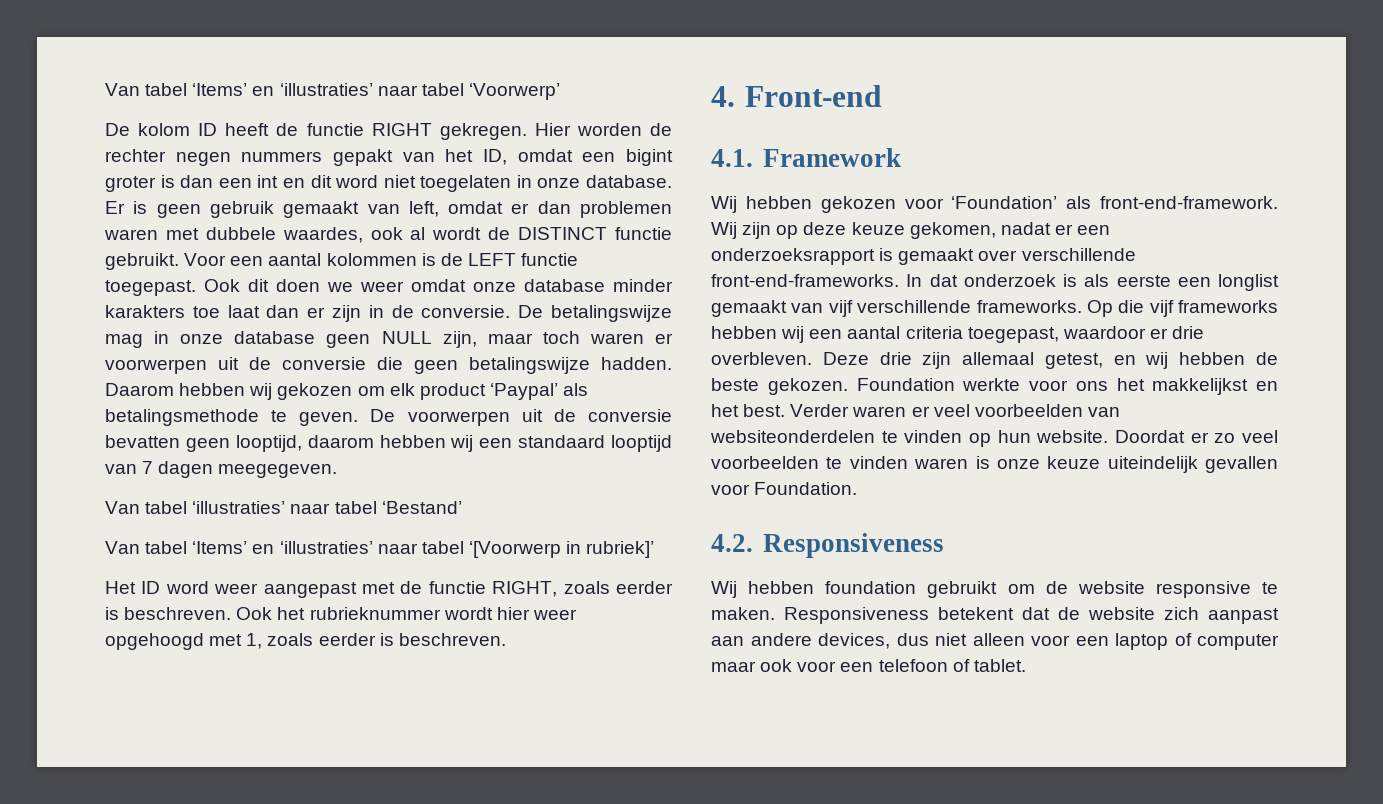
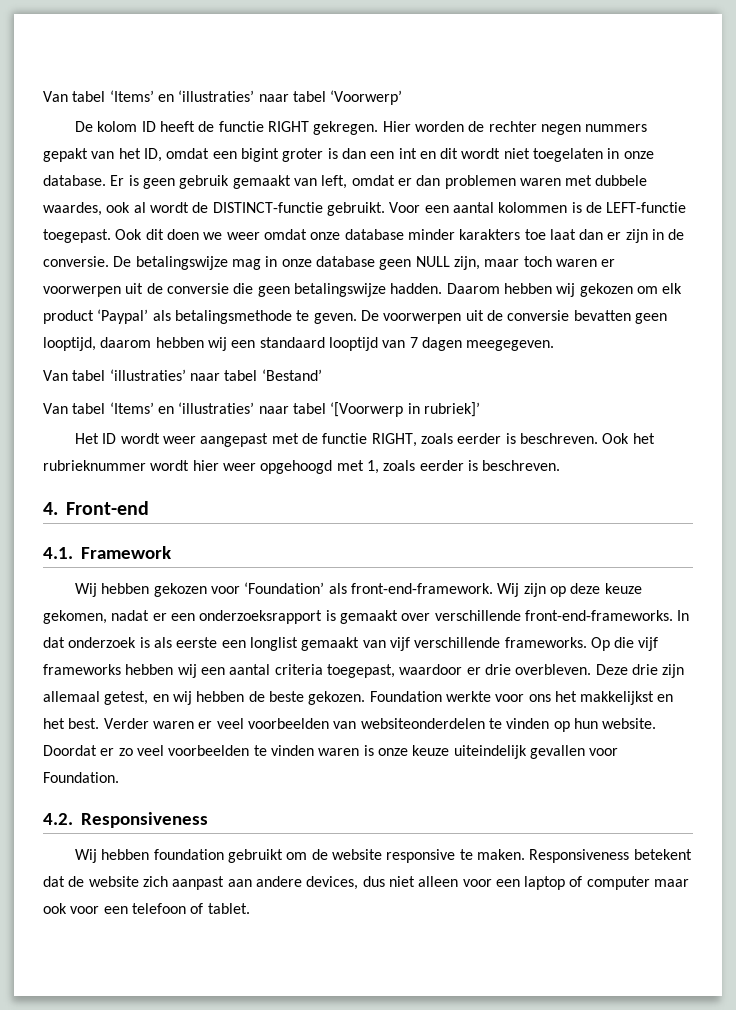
[335,175,379,188] word -> [461,148,501,159] wordt
[518,227,673,240] DISTINCT functie -> [212,202,323,213] DISTINCT-functie
[467,253,579,266] LEFT functie -> [606,202,687,213] LEFT-functie
[165,581,209,594] word -> [120,433,160,444] wordt

